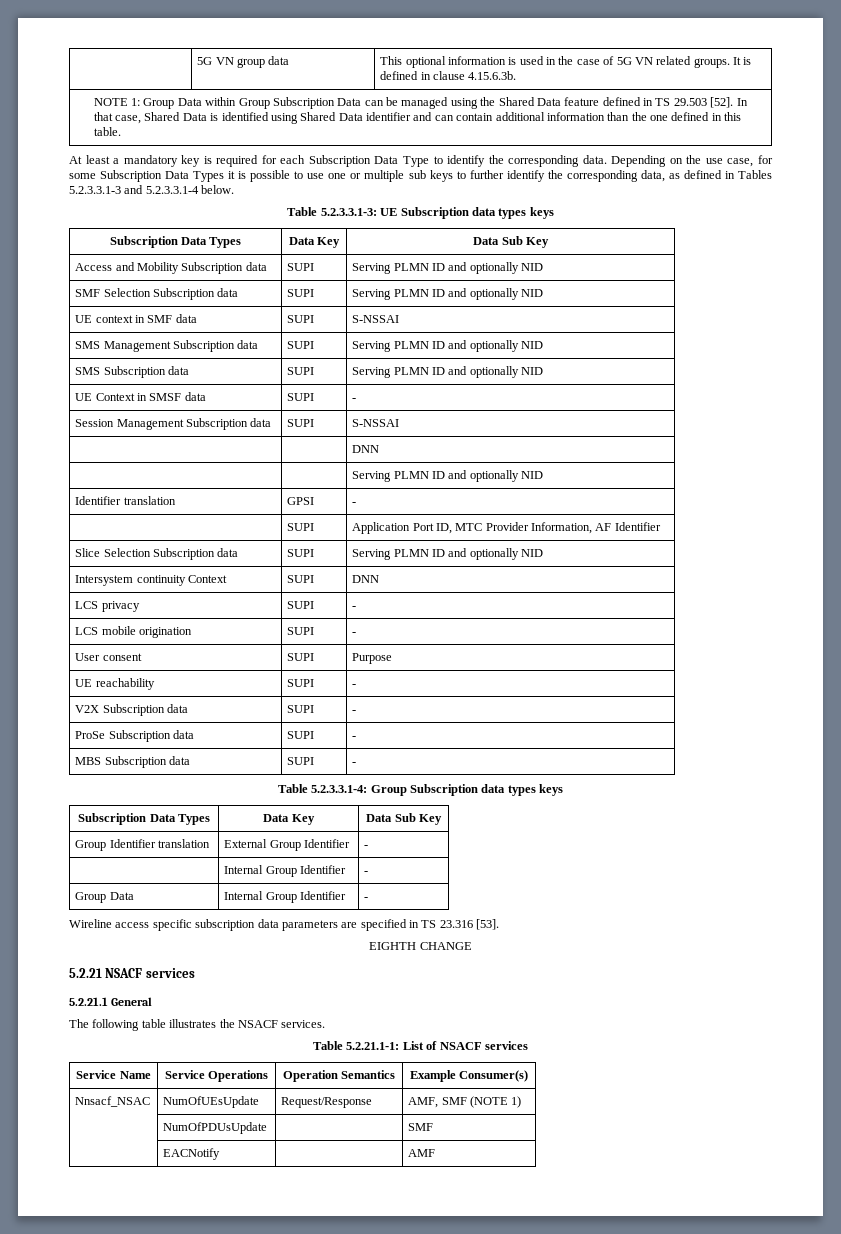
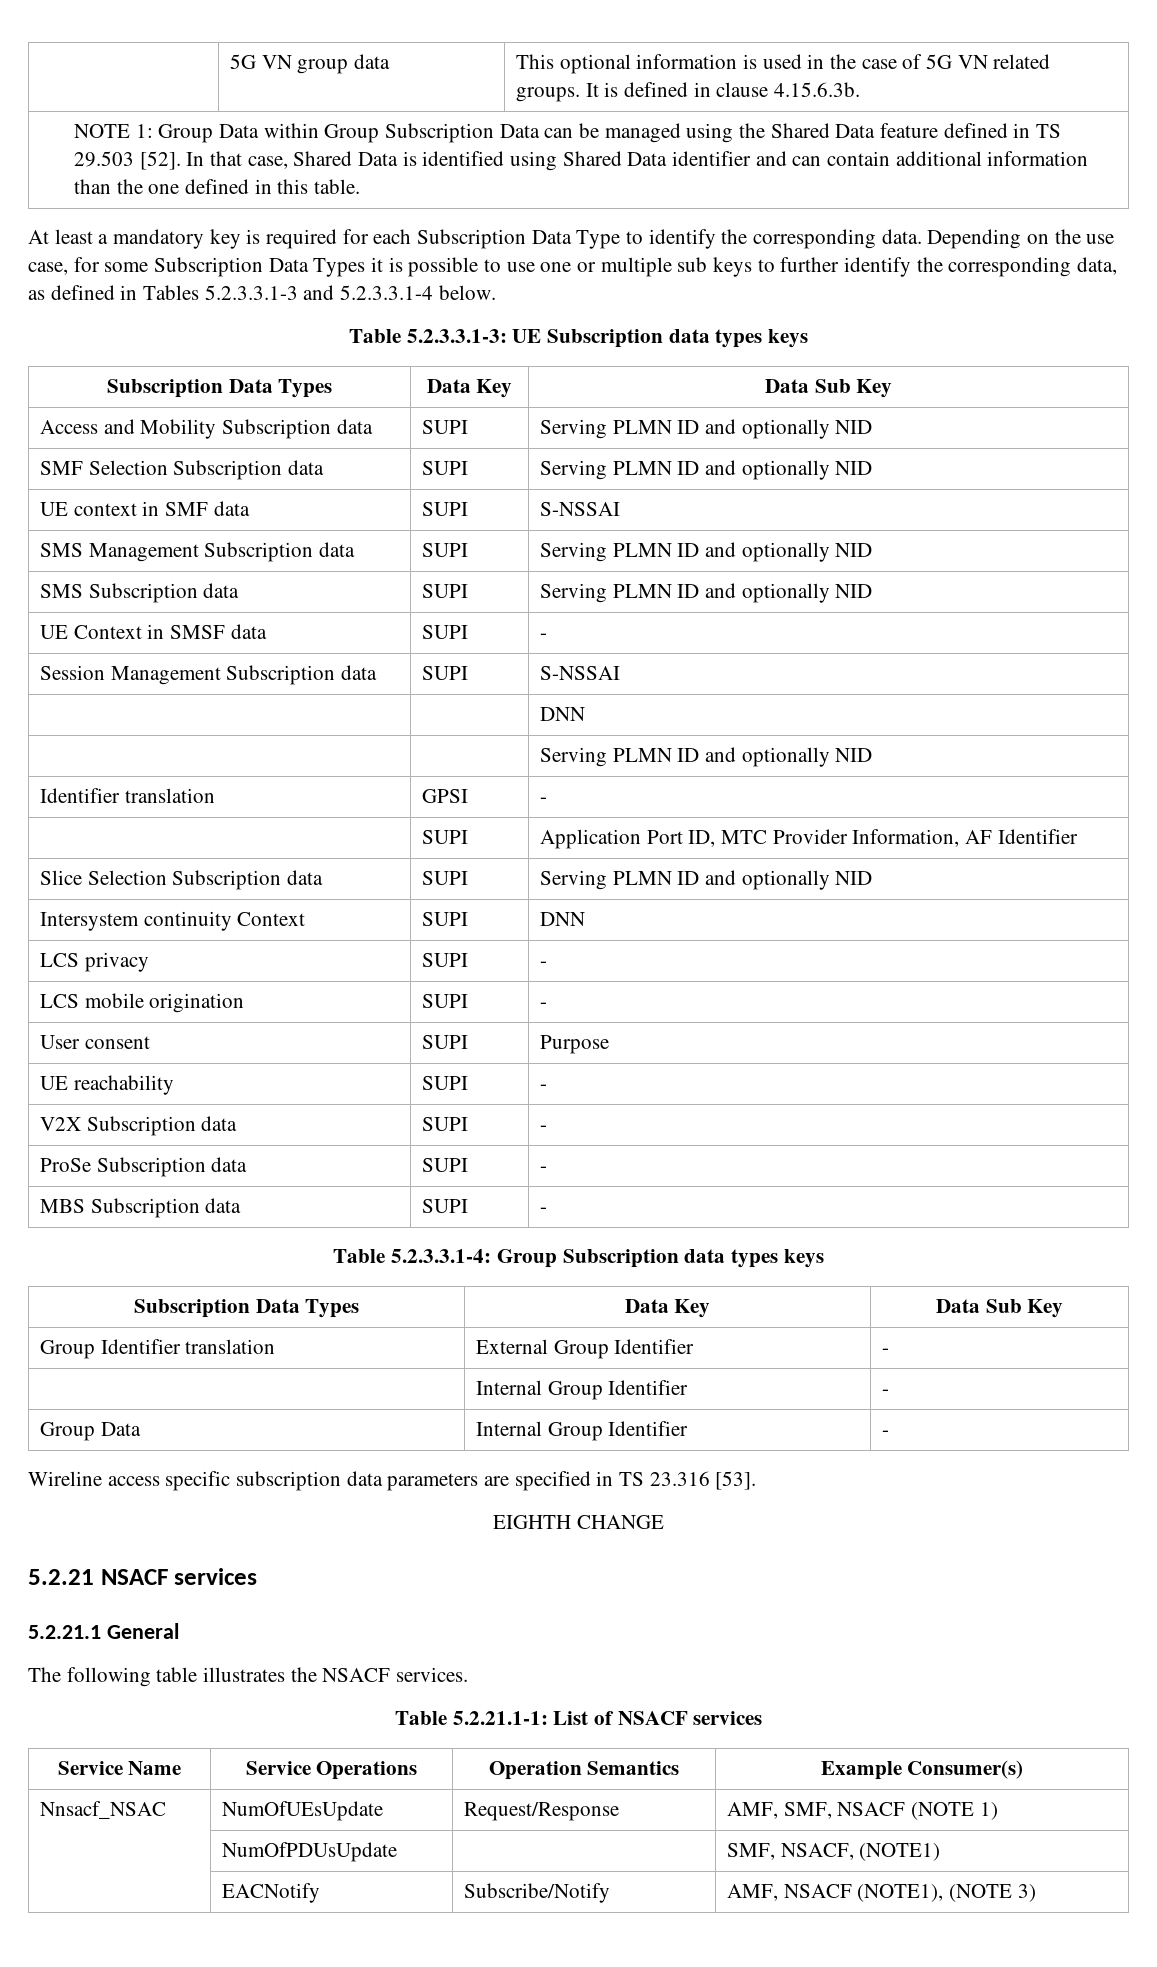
[441,1097,467,1105] SMF -> [783,1802,906,1819] SMF, NSACF
[408,1123,434,1131] [163,1148,221,1160] [408,1149,436,1157] SMF // | EACNotify | | AMF -> [726,1843,941,1861] [221,1883,320,1903] [463,1883,610,1903] [726,1884,1036,1902] SMF, NSACF, (NOTE1) // | EACNotify | Subscribe/Notify | AMF, NSACF (NOTE1), (NOTE 3)

